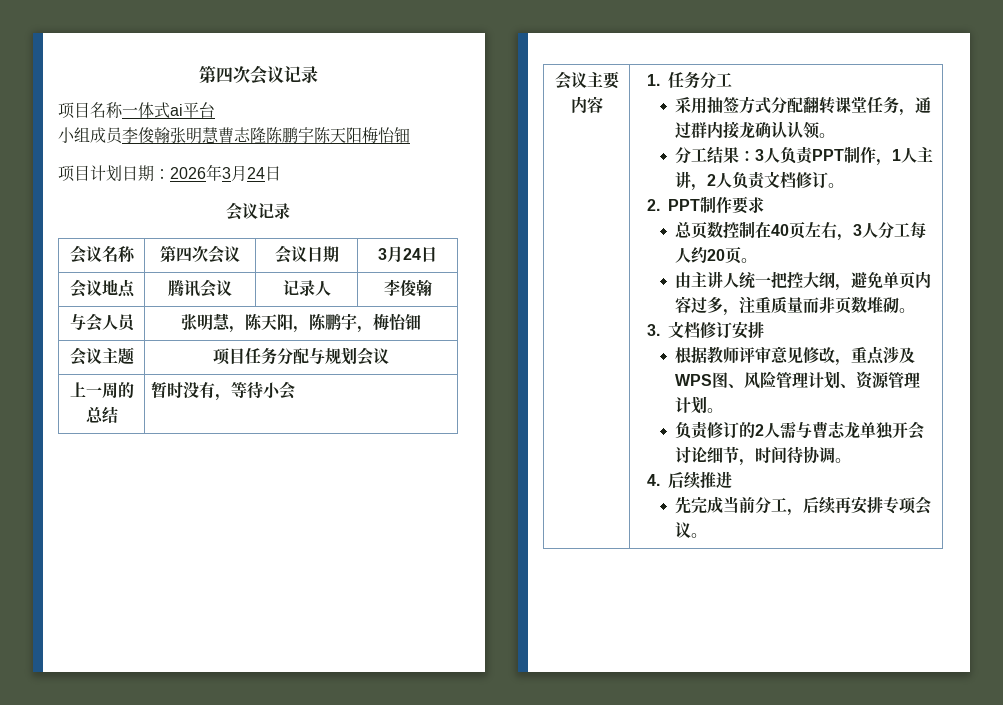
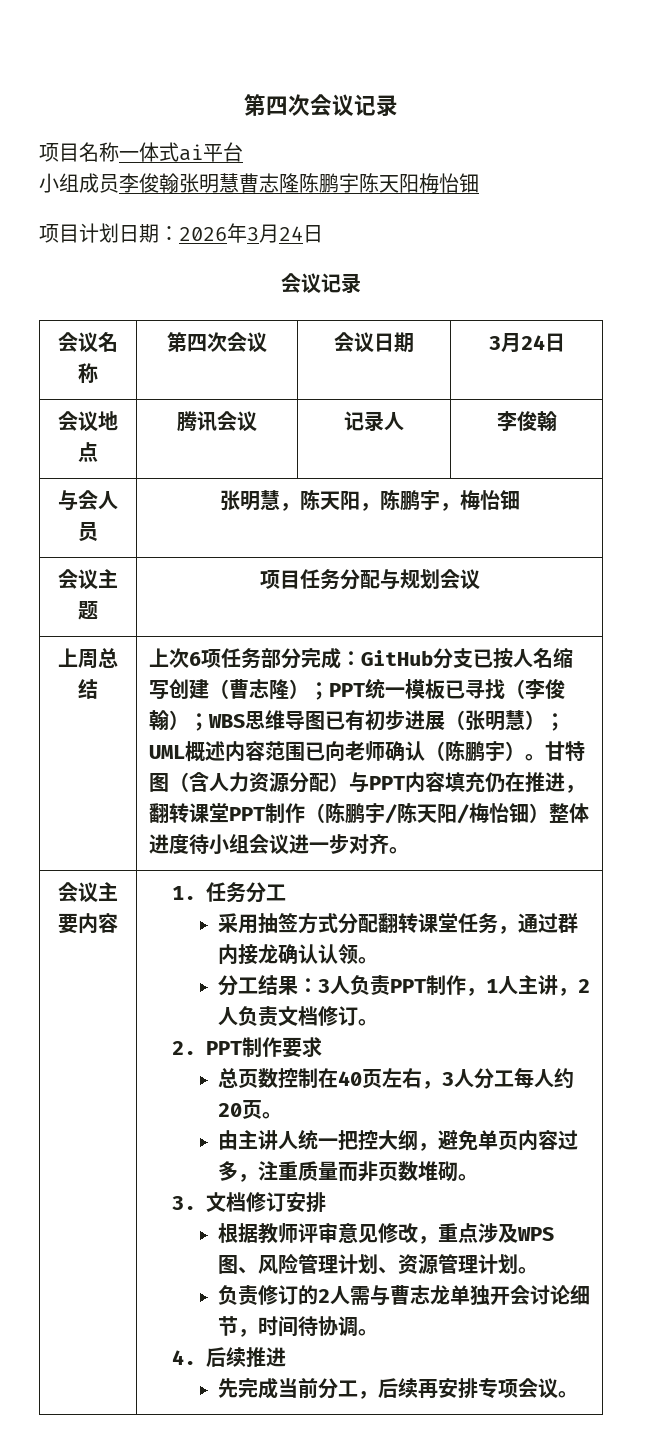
[85,382,134,398] 一周的 -> [78,649,98,668] 周
[151,381,296,401] 暂时没有，等待小会 -> [148,647,573,669] [148,678,565,700] [148,710,565,731] [148,740,585,762] [148,772,585,793] [148,802,589,824] [148,834,409,855] 上次6项任务部分完成：GitHub分支已按人名缩写创建（曹志隆）；PPT统一模板已寻找（李俊翰）；WBS思维导图已有初步进展（张明慧）；UML概述内容范围已向老师确认（陈鹏宇）。甘特图（含人力资源分配）与PPT内容填充仍在推进，翻转课堂PPT制作（陈鹏宇/陈天阳/梅怡钿）整体进度待小组会议进一步对齐。

